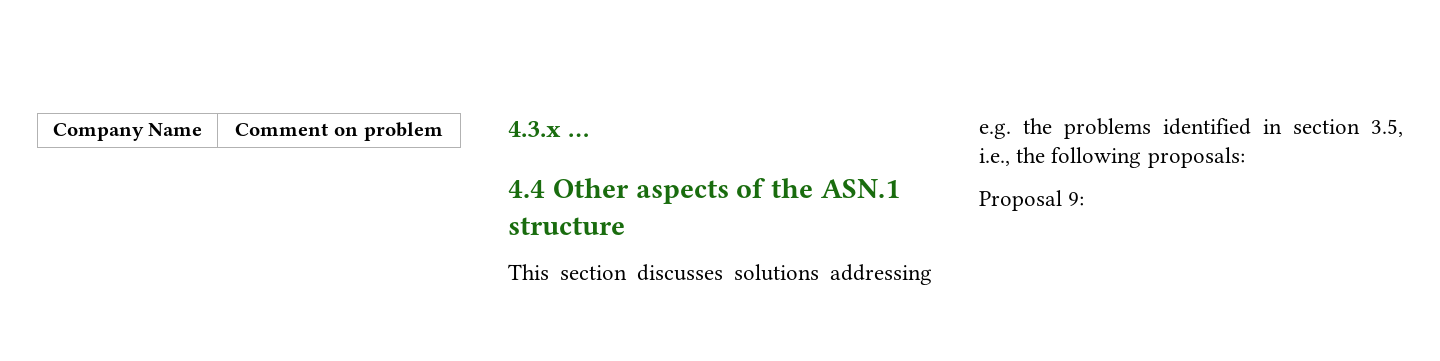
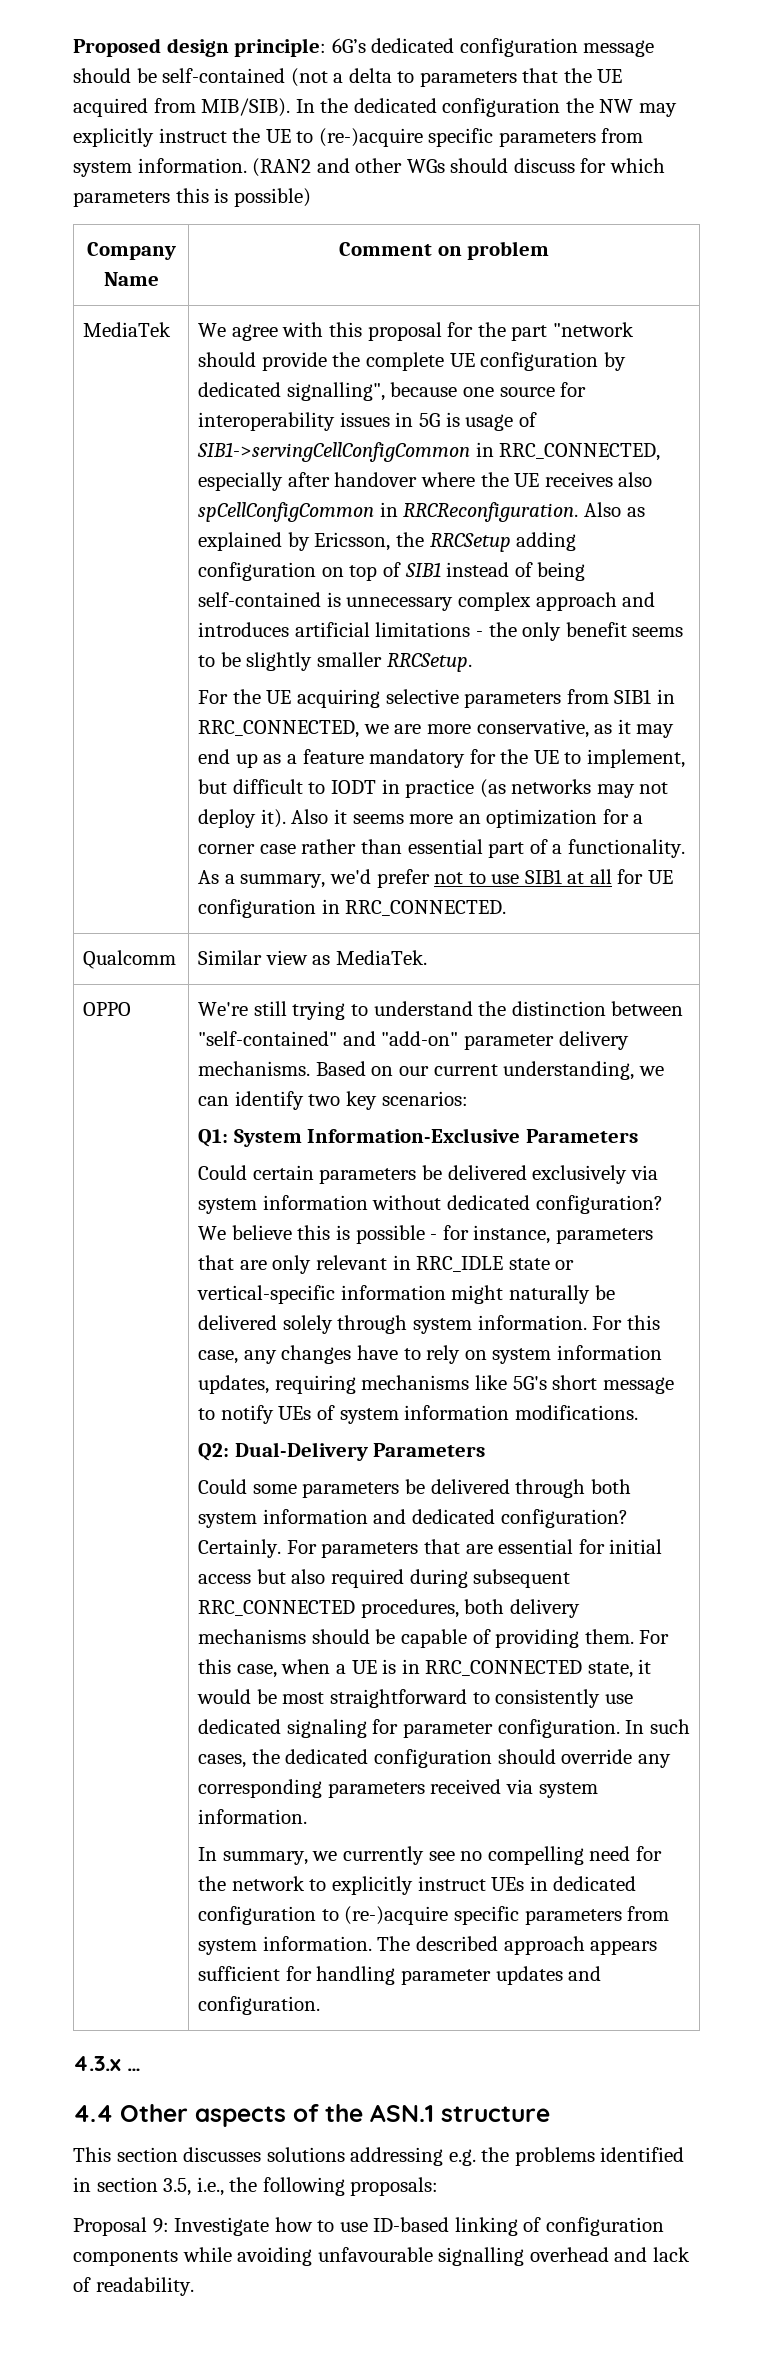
(52, 132) none -> [73,38,655,57] [73,68,623,87] [73,98,677,117] [73,128,644,147] [73,158,665,177] [73,188,311,207] Proposed design principle: 6G’s dedicated configuration message should be self-contained (not a delta to parameters that the UE acquired from MIB/SIB). In the dedicated configuration the NW may explicitly instruct the UE to (re-)acquire specific parameters from system information. (RAN2 and other WGs should discuss for which parameters this is possible) //
(443, 131) none -> [83,322,172,337] [198,322,634,341] [198,352,626,371] [198,382,587,401] [198,412,537,431] [197,442,661,462] [198,472,653,491] [198,502,645,522] [198,532,577,552] [198,562,586,581] [198,592,656,611] [198,622,684,641] [198,652,472,672] [198,689,675,708] [198,719,675,738] [198,749,685,768] [198,779,669,798] [198,809,644,828] [198,839,685,858] [198,869,673,888] [198,899,507,918] [83,950,177,969] [198,950,427,965] [83,1002,132,1016] [198,1001,684,1020] [198,1031,629,1050] [198,1061,664,1080] [198,1091,468,1110] [198,1128,638,1147] [198,1165,658,1184] [198,1195,663,1214] [198,1225,653,1244] [198,1255,575,1274] [197,1285,615,1304] [198,1315,660,1334] [198,1345,662,1364] [198,1375,674,1394] [198,1405,638,1424] [198,1442,486,1461] [198,1479,631,1498] [198,1509,628,1528] [198,1539,663,1558] [198,1569,571,1588] [198,1599,580,1618] [198,1629,670,1648] [198,1659,652,1678] [197,1689,633,1708] [198,1719,690,1738] [198,1749,671,1768] [198,1779,598,1798] [198,1809,308,1824] [198,1846,662,1865] [198,1876,637,1895] [198,1906,670,1925] [198,1936,658,1955] [198,1966,602,1985] [198,1996,321,2015] // MediaTek | We agree with this proposal for the part "network should provide the complete UE configuration by dedicated signalling", because one source for interoperability issues in 5G is usage of SIB1->servingCellConfigCommon in RRC_CONNECTED, especially after handover where the UE receives also spCellConfigCommon in RRCReconfiguration. Also as explained by Ericsson, the RRCSetup adding configuration on top of SIB1 instead of being self-contained is unnecessary complex approach and introduces artificial limitations - the only benefit seems to be slightly smaller RRCSetup. // For the UE acquiring selective parameters from SIB1 in RRC_CONNECTED, we are more conservative, as it may end up as a feature mandatory for the UE to implement, but difficult to IODT in practice (as networks may not deploy it). Also it seems more an optimization for a corner case rather than essential part of a functionality. As a summary, we'd prefer not to use SIB1 at all for UE configuration in RRC_CONNECTED. // Qualcomm | Similar view as MediaTek. // OPPO | We're still trying to understand the distinction between "self-contained" and "add-on" parameter delivery mechanisms. Based on our current understanding, we can identify two key scenarios: // Q1: System Information-Exclusive Parameters // Could certain parameters be delivered exclusively via system information without dedicated configuration? We believe this is possible - for instance, parameters that are only relevant in RRC_IDLE state or vertical-specific information might naturally be delivered solely through system information. For this case, any changes have to rely on system information updates, requiring mechanisms like 5G's short message to notify UEs of system information modifications. // Q2: Dual-Delivery Parameters // Could some parameters be delivered through both system information and dedicated configuration? Certainly. For parameters that are essential for initial access but also required during subsequent RRC_CONNECTED procedures, both delivery mechanisms should be capable of providing them. For this case, when a UE is in RRC_CONNECTED state, it would be most straightforward to consistently use dedicated signaling for parameter configuration. In such cases, the dedicated configuration should override any corresponding parameters received via system information. // In summary, we currently see no compelling need for the network to explicitly instruct UEs in dedicated configuration to (re-)acquire specific parameters from system information. The described approach appears sufficient for handling parameter updates and configuration.
(1085, 199) none -> [174,2217,664,2236] [73,2247,690,2266] [73,2277,194,2296] Investigate how to use ID-based linking of configuration components while avoiding unfavourable signalling overhead and lack of readability.

